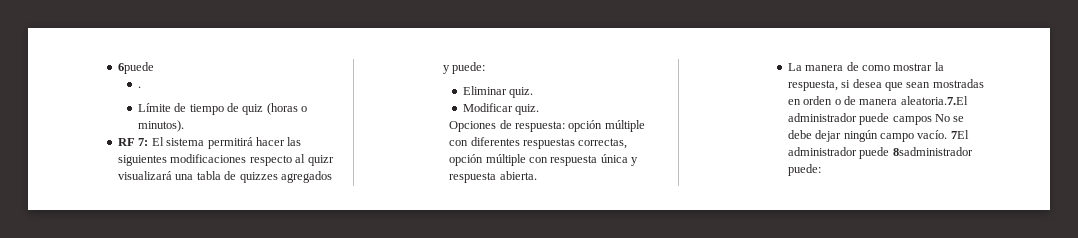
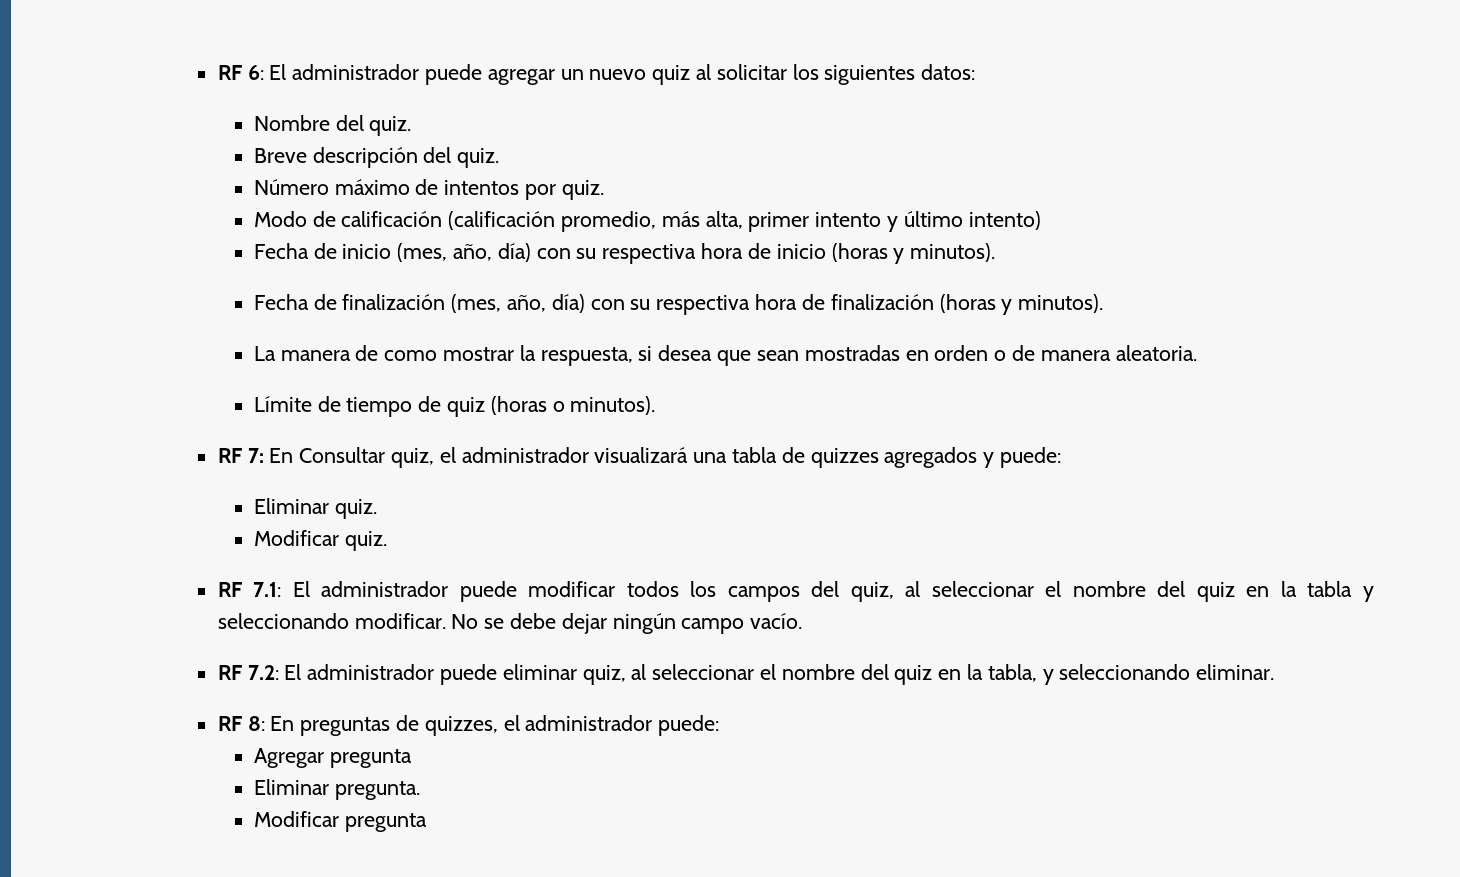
[118,62,155,74] [137,86,141,88] [137,103,308,115] [137,120,184,132] [118,137,302,149] [118,154,334,166] [118,171,332,183] [443,62,486,74] [462,86,534,98] [462,103,540,115] [449,120,645,132] [449,137,628,149] [449,154,638,166] [449,171,537,183] 6puede // . // Límite de tiempo de quiz (horas o minutos). // RF 7: El sistema permitirá hacer las siguientes modificaciones respecto al quizr visualizará una tabla de quizzes agregados y puede: // Eliminar quiz. // Modificar quiz. // Opciones de respuesta: opción múltiple con diferentes respuestas correctas, opción múltiple con respuesta única y respuesta abierta. -> [217,64,976,85] [253,115,412,136] [253,147,500,168] [253,179,604,200] [253,211,1041,232] [253,243,996,264] [253,294,1104,315] RF 6: El administrador puede agregar un nuevo quiz al solicitar los siguientes datos: // Nombre del quiz. // Breve descripción del quiz. // Número máximo de intentos por quiz. // Modo de calificación (calificación promedio, más alta, primer intento y último intento) // Fecha de inicio (mes, año, día) con su respectiva hora de inicio (horas y minutos). // Fecha de finalización (mes, año, día) con su respectiva hora de finalización (horas y minutos).
[900,96,968,105] [787,113,932,125] aleatoria.7.El administrador puede campos -> [1115,345,1197,361] [253,396,656,417] [217,447,1062,468] [253,498,377,519] [253,530,387,551] [217,581,1374,602] [217,613,446,629] aleatoria. // Límite de tiempo de quiz (horas o minutos). // RF 7: En Consultar quiz, el administrador visualizará una tabla de quizzes agregados y puede: // Eliminar quiz. // Modificar quiz. // RF 7.1: El administrador puede modificar todos los campos del quiz, al seleccionar el nombre del quiz en la tabla y seleccionando modificar.
[950,130,969,139] [787,147,973,159] [787,164,821,176] 7El administrador puede 8sadministrador puede: -> [217,664,1275,685] [217,715,720,736] [253,748,412,768] [253,779,420,800] [253,811,427,832] // RF 7.2: El administrador puede eliminar quiz, al seleccionar el nombre del quiz en la tabla, y seleccionando eliminar. // RF 8: En preguntas de quizzes, el administrador puede: // Agregar pregunta // Eliminar pregunta. // Modificar pregunta

